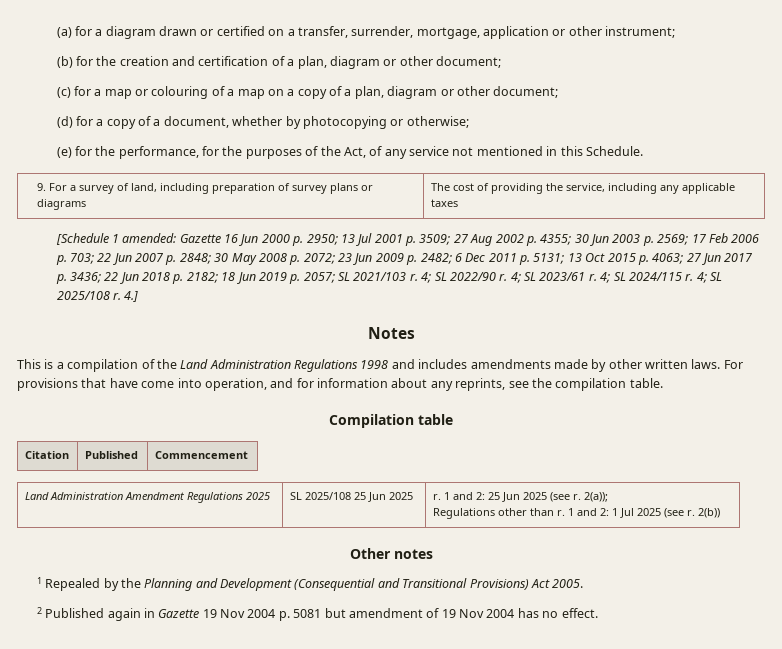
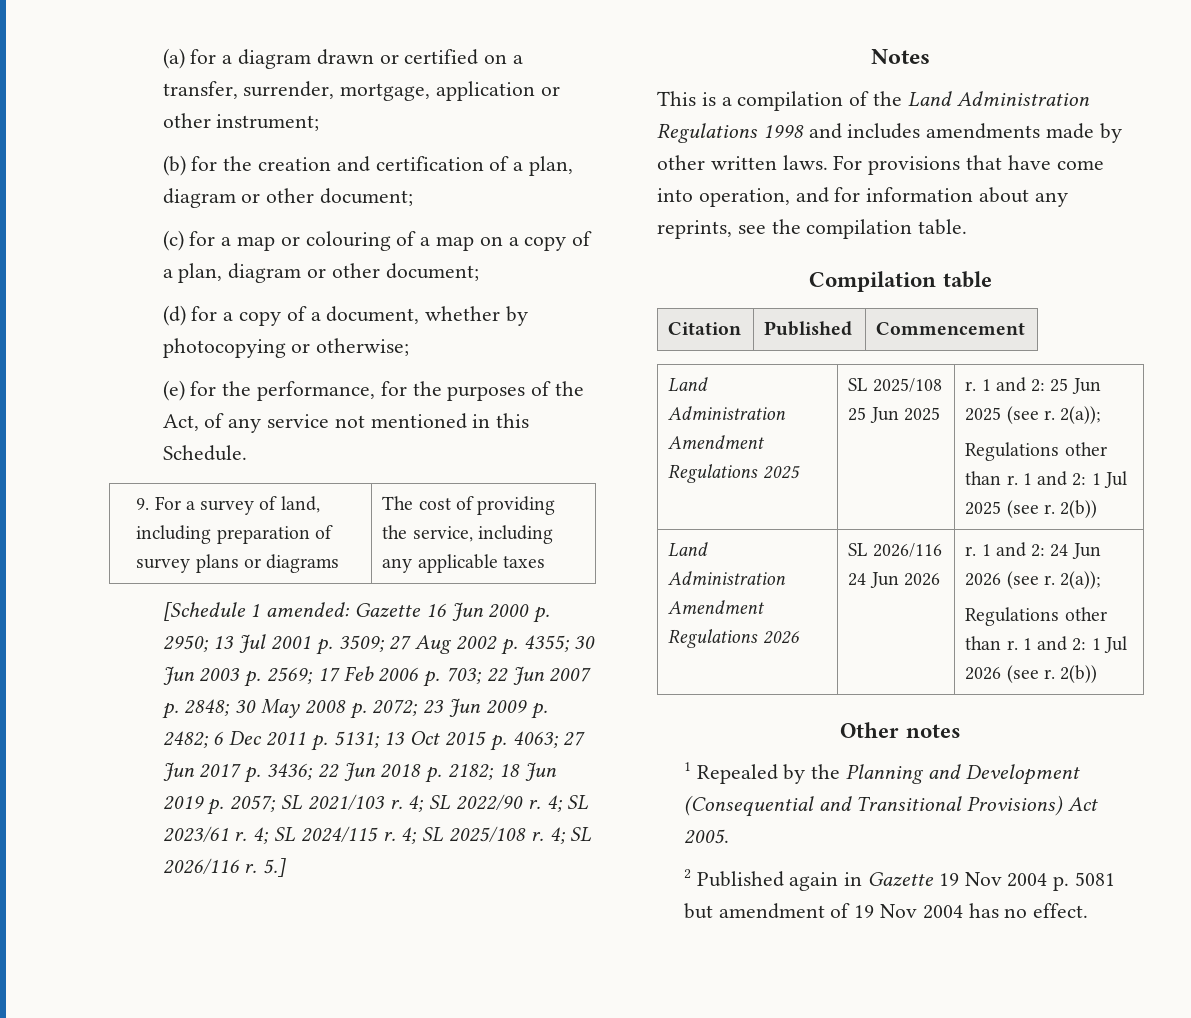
[124,291,139,302] 4.] -> [549,827,593,844] [162,858,287,877] 4; SL 2026/116 r. 5.]
(720, 513) none -> [668,542,709,557] [668,571,787,585] [668,600,766,614] [668,629,800,648] [848,543,942,557] [848,572,940,588] [965,542,1101,559] [965,571,1102,589] [965,607,1107,626] [965,636,1127,653] [965,665,1098,683] // Land Administration Amendment Regulations 2026 | SL 2026/116 24 Jun 2026 | r. 1 and 2: 24 Jun 2026 (see r. 2(a)); // Regulations other than r. 1 and 2: 1 Jul 2026 (see r. 2(b))

